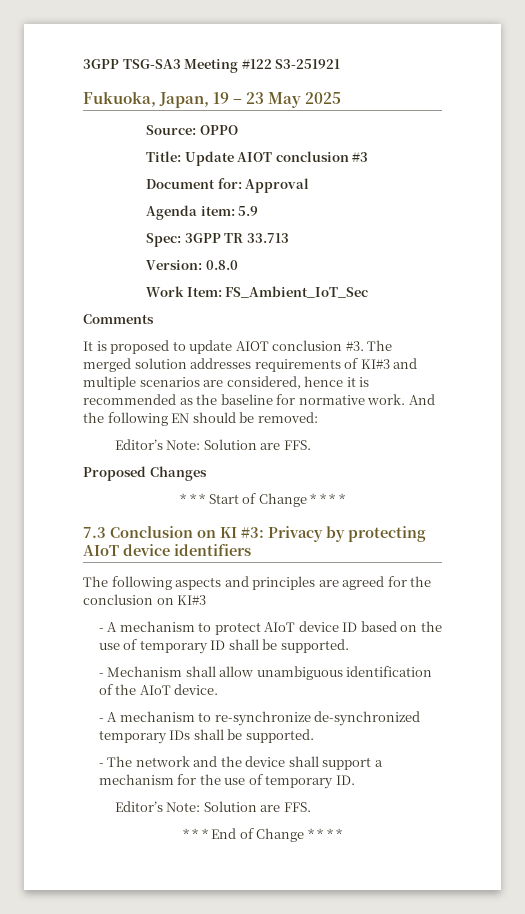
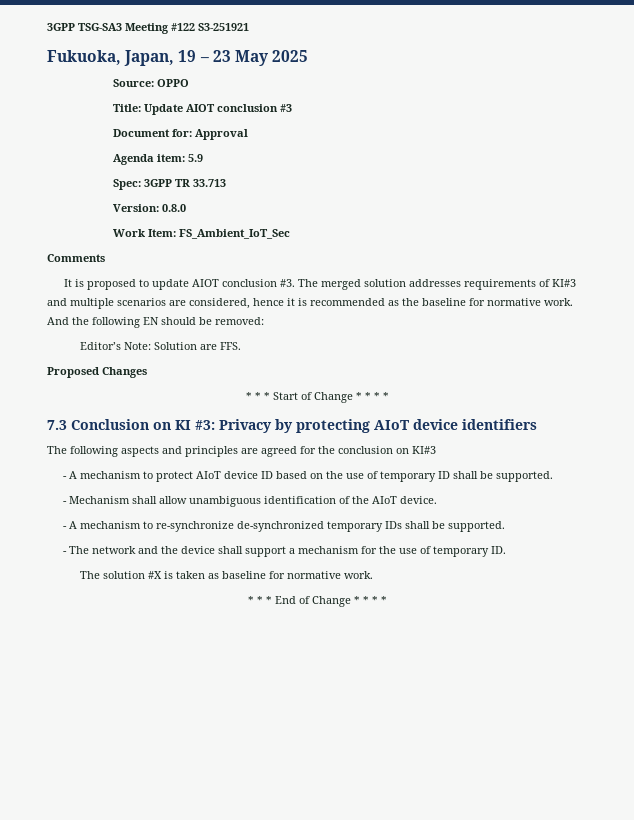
[114,801,311,812] Editor’s Note: Solution are FFS. -> [79,571,373,579] The solution #X is taken as baseline for normative work.

